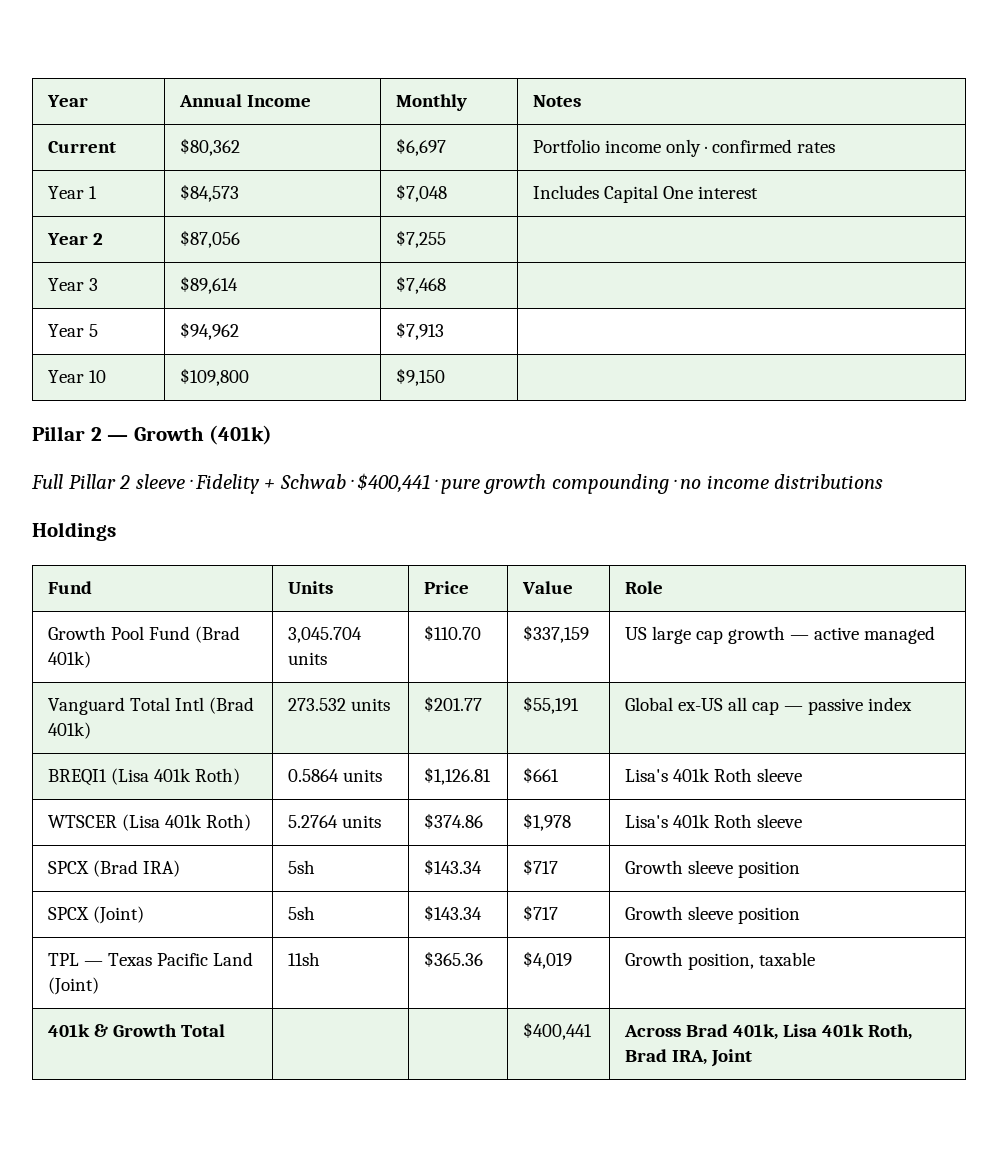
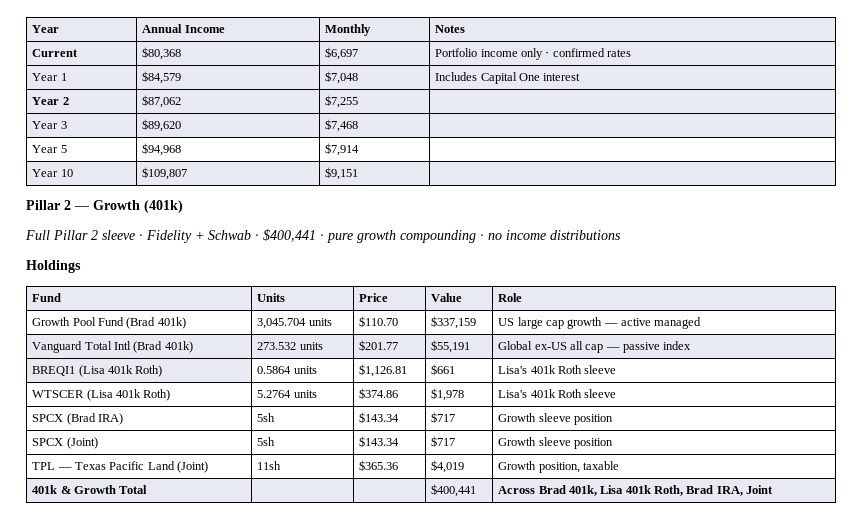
[180,138,241,156] $80,362 -> [142,47,182,60] $80,368
[180,184,240,202] $84,573 -> [142,71,182,84] $84,579
[180,230,241,248] $87,056 -> [142,95,182,108] $87,062
[180,276,239,294] $89,614 -> [142,119,182,132] $89,620
[180,322,240,340] [396,322,445,340] $94,962 | $7,913 -> [142,143,182,156] [325,143,360,156] $94,968 | $7,914
[180,368,250,386] [396,368,446,386] $109,800 | $9,150 -> [142,167,188,180] [325,167,359,180] $109,807 | $9,151

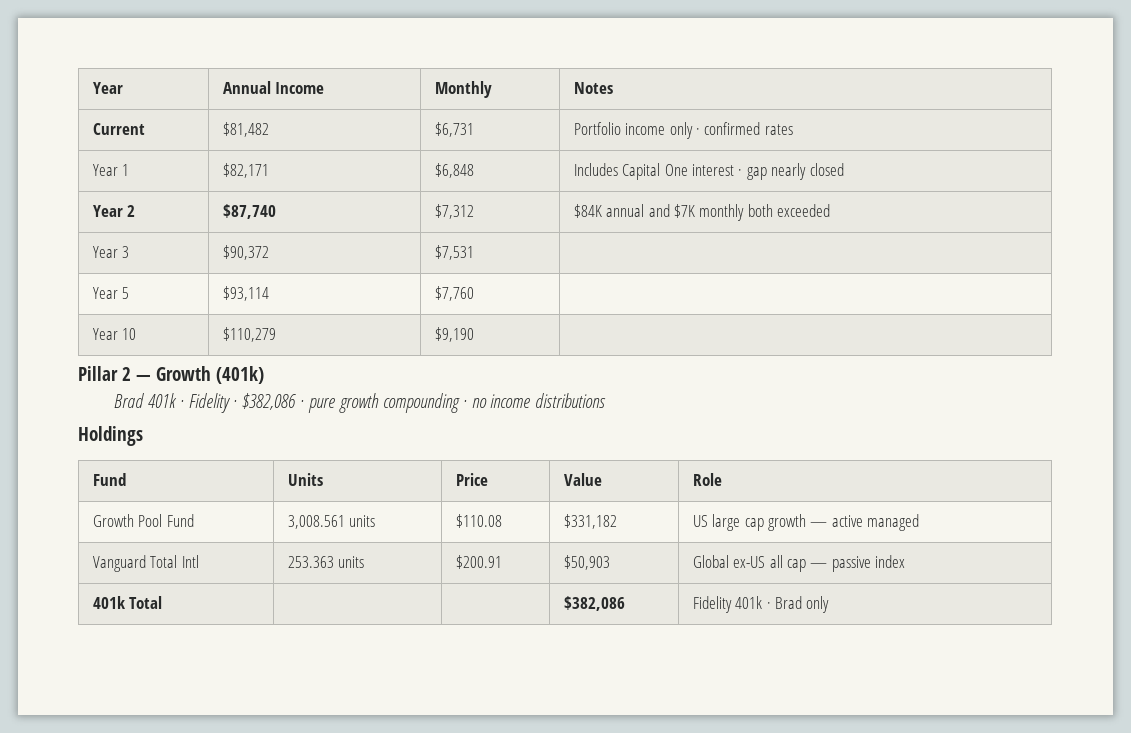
[142,47,182,60] [325,47,359,60] $80,368 | $6,697 -> [222,122,269,137] [434,122,474,137] $81,482 | $6,731
[142,71,182,84] [325,71,359,84] $84,579 | $7,048 -> [222,163,269,178] [434,163,474,178] $82,171 | $6,848
[32,97,69,105] [142,95,182,108] [325,95,359,108] // Year 2 | $87,062 | $7,255 | -> [738,163,844,180] [92,205,136,217] [222,204,276,219] [434,204,474,219] [573,204,831,221] · gap nearly closed // Year 2 | $87,740 | $7,312 | $84K annual and $7K monthly both exceeded
[142,119,182,132] [325,119,359,132] $89,620 | $7,468 -> [222,245,269,260] [434,245,474,260] $90,372 | $7,531
[142,143,182,156] [325,143,360,156] $94,968 | $7,914 -> [222,286,269,301] [434,286,474,301] $93,114 | $7,760
[142,167,188,180] [325,167,359,180] $109,807 | $9,151 -> [222,327,276,342] [434,327,474,342] $110,279 | $9,190
[25,229,316,243] Full Pillar 2 sleeve · Fidelity + Schwab · $400,441 -> [113,393,296,413] Brad 401k · Fidelity · $382,086
[126,317,186,329] [257,318,332,329] [359,316,399,327] [431,316,477,329] (Brad 401k) | 3,045.704 units | $110.70 | $337,159 -> [287,515,376,529] [455,514,502,528] [563,514,617,529] | 3,008.561 units | $110.08 | $331,182
[133,341,193,353] [257,342,323,350] [359,340,399,351] [431,340,471,353] (Brad 401k) | 273.532 units | $201.77 | $55,191 -> [287,556,365,568] [455,555,502,569] [563,555,610,570] | 253.363 units | $200.91 | $50,903
[32,365,163,377] [257,366,317,374] [359,364,408,377] [431,364,456,375] [498,365,617,374] [32,389,171,401] [257,390,317,398] [359,388,399,399] [431,388,465,401] [498,389,617,398] [32,413,123,425] [257,413,276,422] [359,412,400,423] [431,412,456,423] [498,413,613,425] [32,437,98,449] [257,437,276,446] [359,436,400,447] [431,436,456,447] [498,437,613,449] [32,461,209,473] [257,461,282,470] [359,460,399,471] [431,460,465,473] [498,461,619,473] [32,485,148,494] [431,484,477,497] [498,485,774,496] BREQI1 (Lisa 401k Roth) | 0.5864 units | $1,126.81 | $661 | Lisa's 401k Roth sleeve // WTSCER (Lisa 401k Roth) | 5.2764 units | $374.86 | $1,978 | Lisa's 401k Roth sleeve // SPCX (Brad IRA) | 5sh | $143.34 | $717 | Growth sleeve position // SPCX (Joint) | 5sh | $143.34 | $717 | Growth sleeve position // TPL — Texas Pacific Land (Joint) | 11sh | $365.36 | $4,019 | Growth position, taxable // 401k & Growth Total | | | $400,441 | Across Brad 401k, Lisa 401k Roth, Brad IRA, Joint -> [92,596,163,609] [563,596,625,611] [692,596,830,613] 401k Total | | | $382,086 | Fidelity 401k · Brad only

